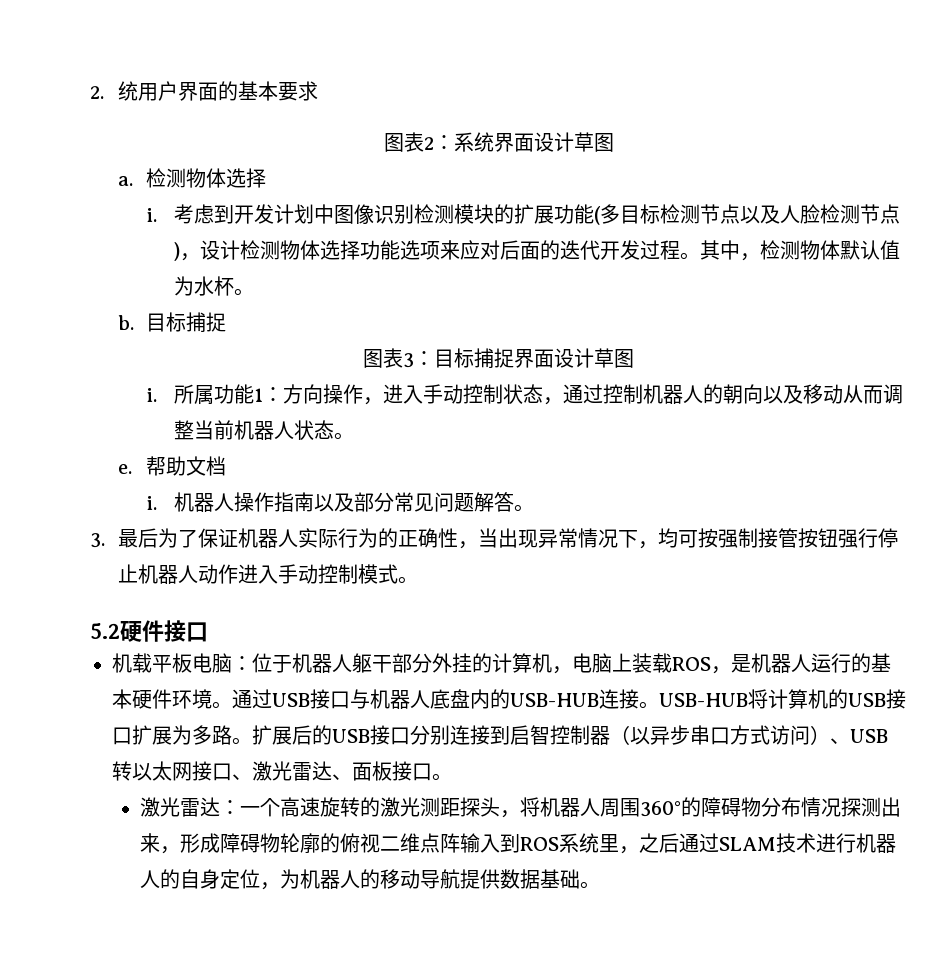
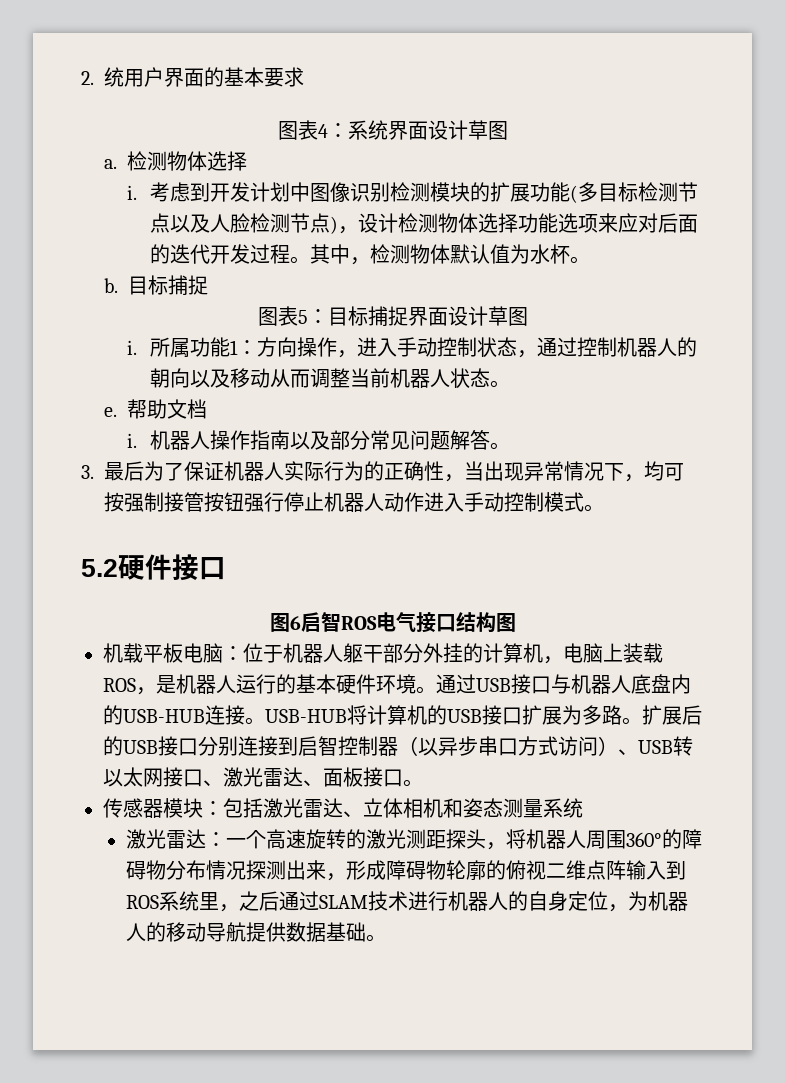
[423,137,434,150] 2 -> [317,124,328,138] 4
[403,353,414,368] 3 -> [297,310,308,324] 5
(208, 632) none -> [269,612,516,633] // 图6启智ROS电气接口结构图
(452, 777) none -> [103,798,583,818] // 传感器模块：包括激光雷达、立体相机和姿态测量系统

